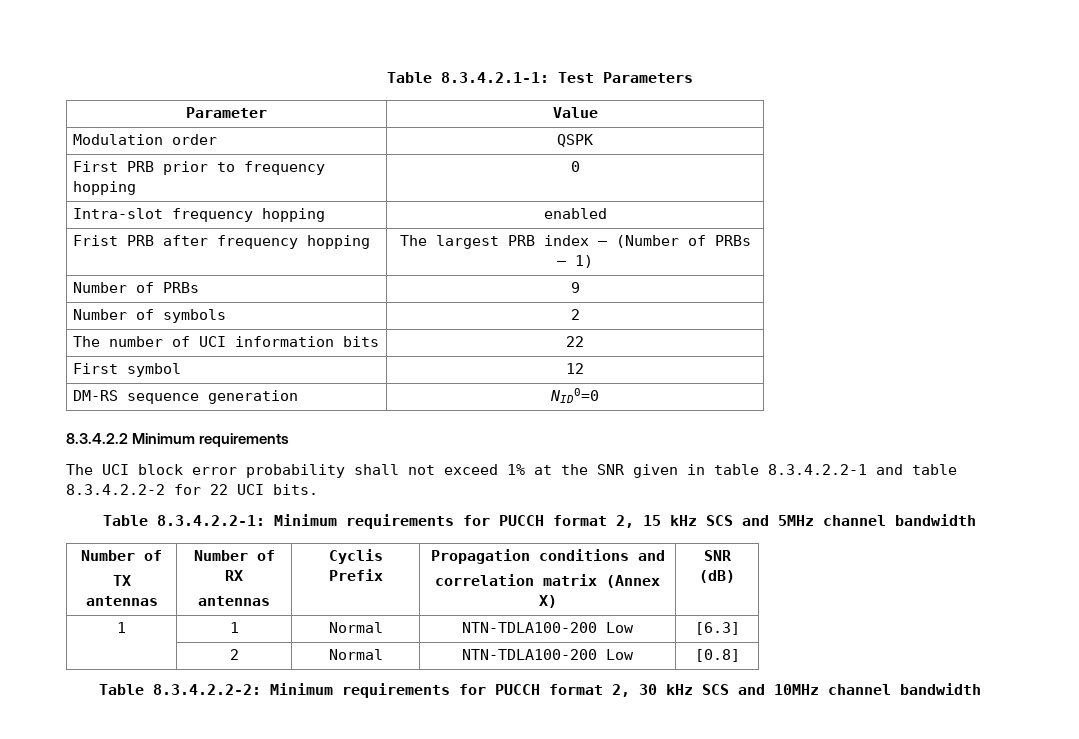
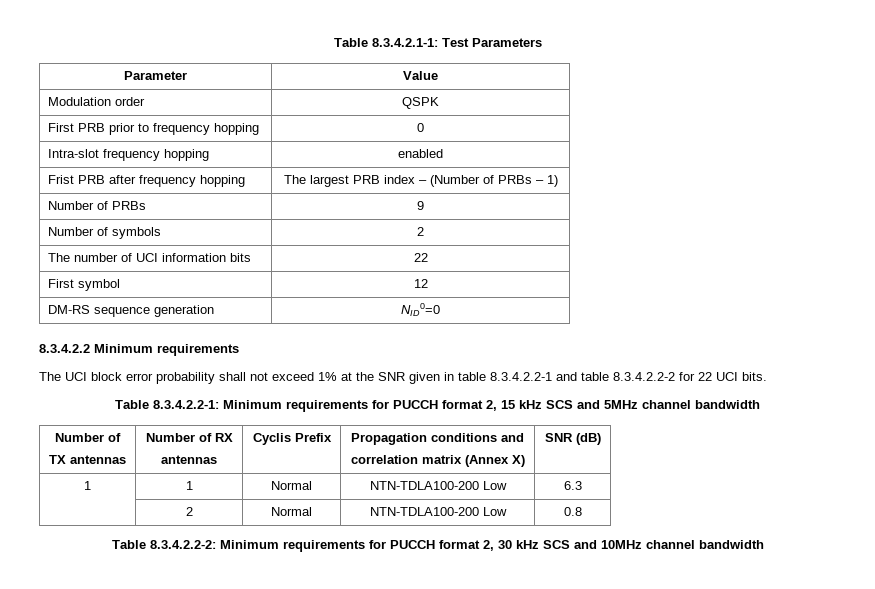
[694,622,740,635] [6.3] -> [563,481,582,490] 6.3
[694,649,740,662] [0.8] -> [563,507,582,516] 0.8

